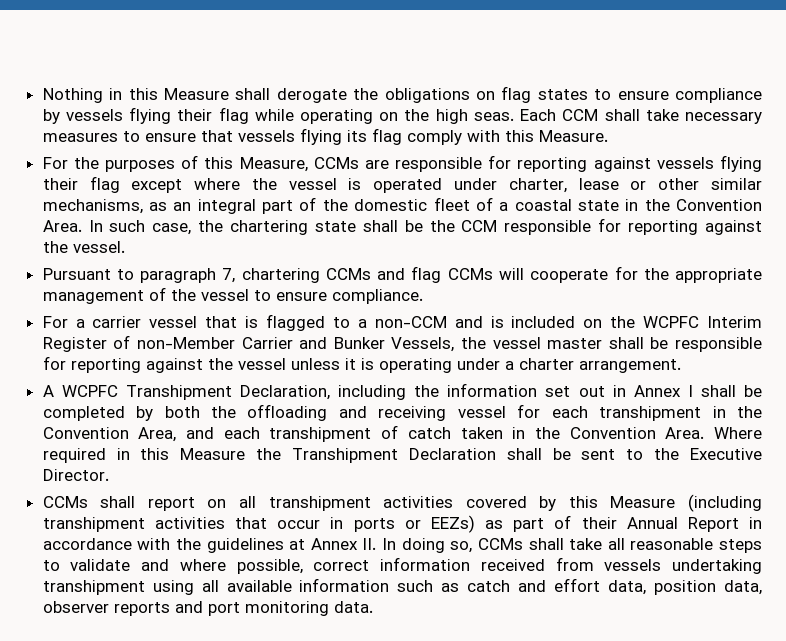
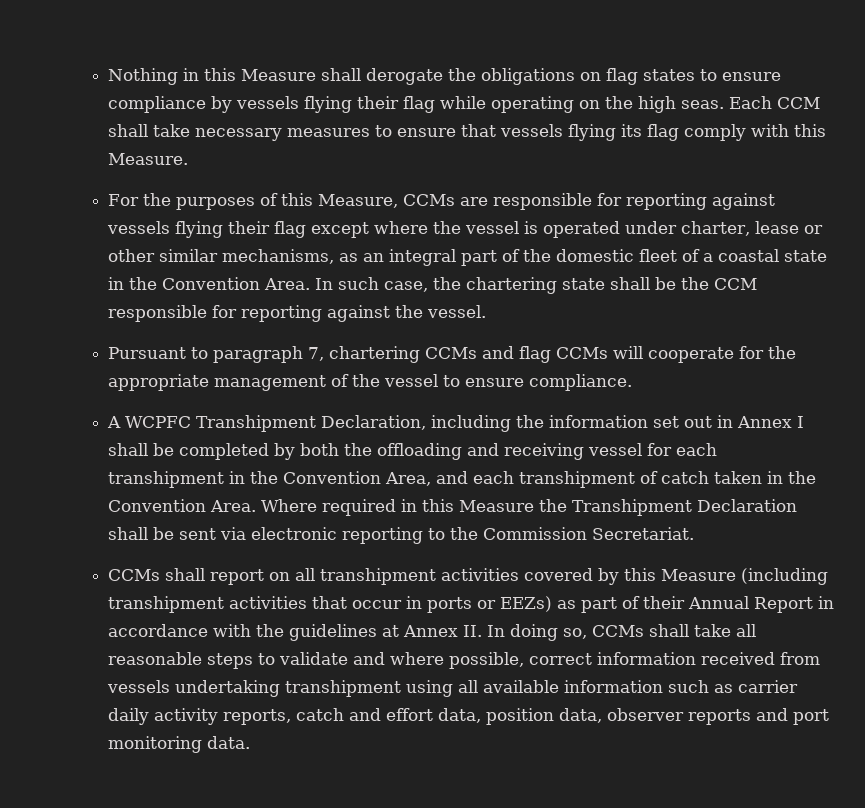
[42,314,762,331] [42,335,763,352] [42,356,681,373] // For a carrier vessel that is flagged to a non-CCM and is included on the WCPFC Interim Register of non-Member Carrier and Bunker Vessels, the vessel master shall be responsible for reporting against the vessel unless it is operating under a charter arrangement. -> (633, 382) none
[626,448,763,460] [42,469,109,481] to the Executive Director. -> [220,527,695,544] via electronic reporting to the Commission Secretariat.
(460, 587) none -> [738,680,799,693] [108,708,292,725] carrier daily activity reports,

